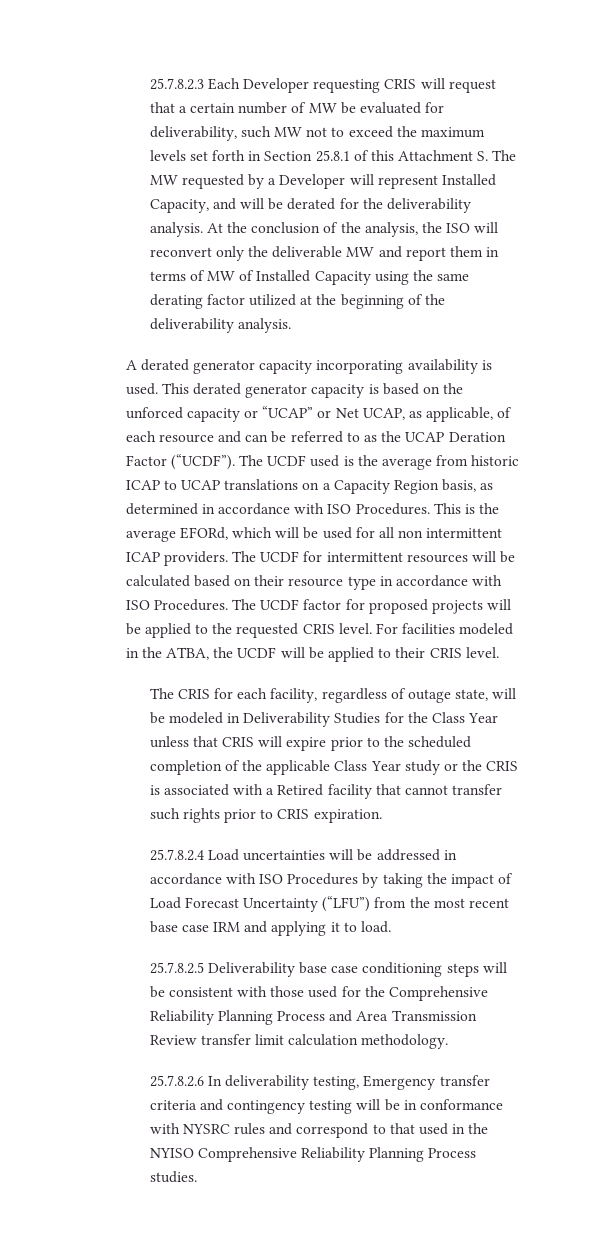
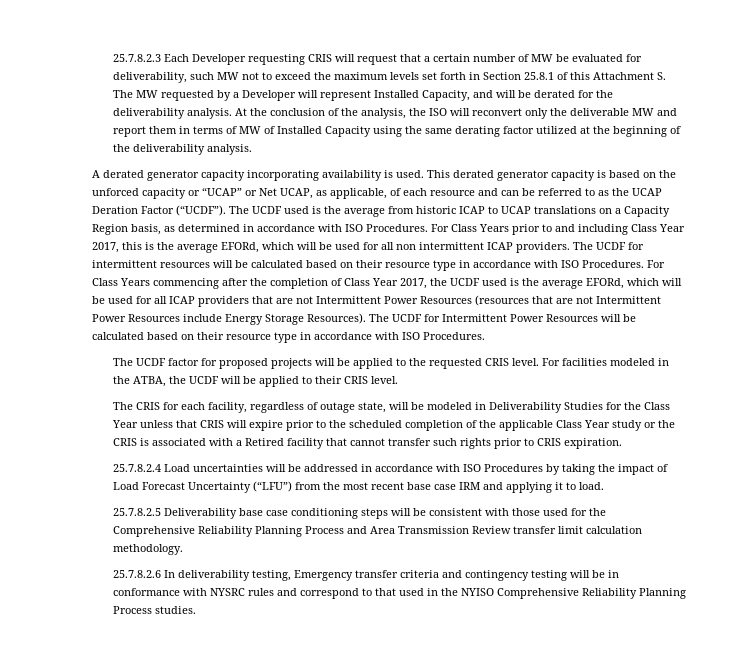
[433,503,461,514] This -> [431,224,686,235] [92,242,143,253] For Class Years prior to and including Class Year 2017, this
(228, 605) none -> [647,260,666,268] [92,278,683,289] [92,295,662,307] [92,313,637,325] [92,332,486,343] For Class Years commencing after the completion of Class Year 2017, the UCDF used is the average EFORd, which will be used for all ICAP providers that are not Intermittent Power Resources (resources that are not Intermittent Power Resources include Energy Storage Resources). The UCDF for Intermittent Power Resources will be calculated based on their resource type in accordance with ISO Procedures. //

